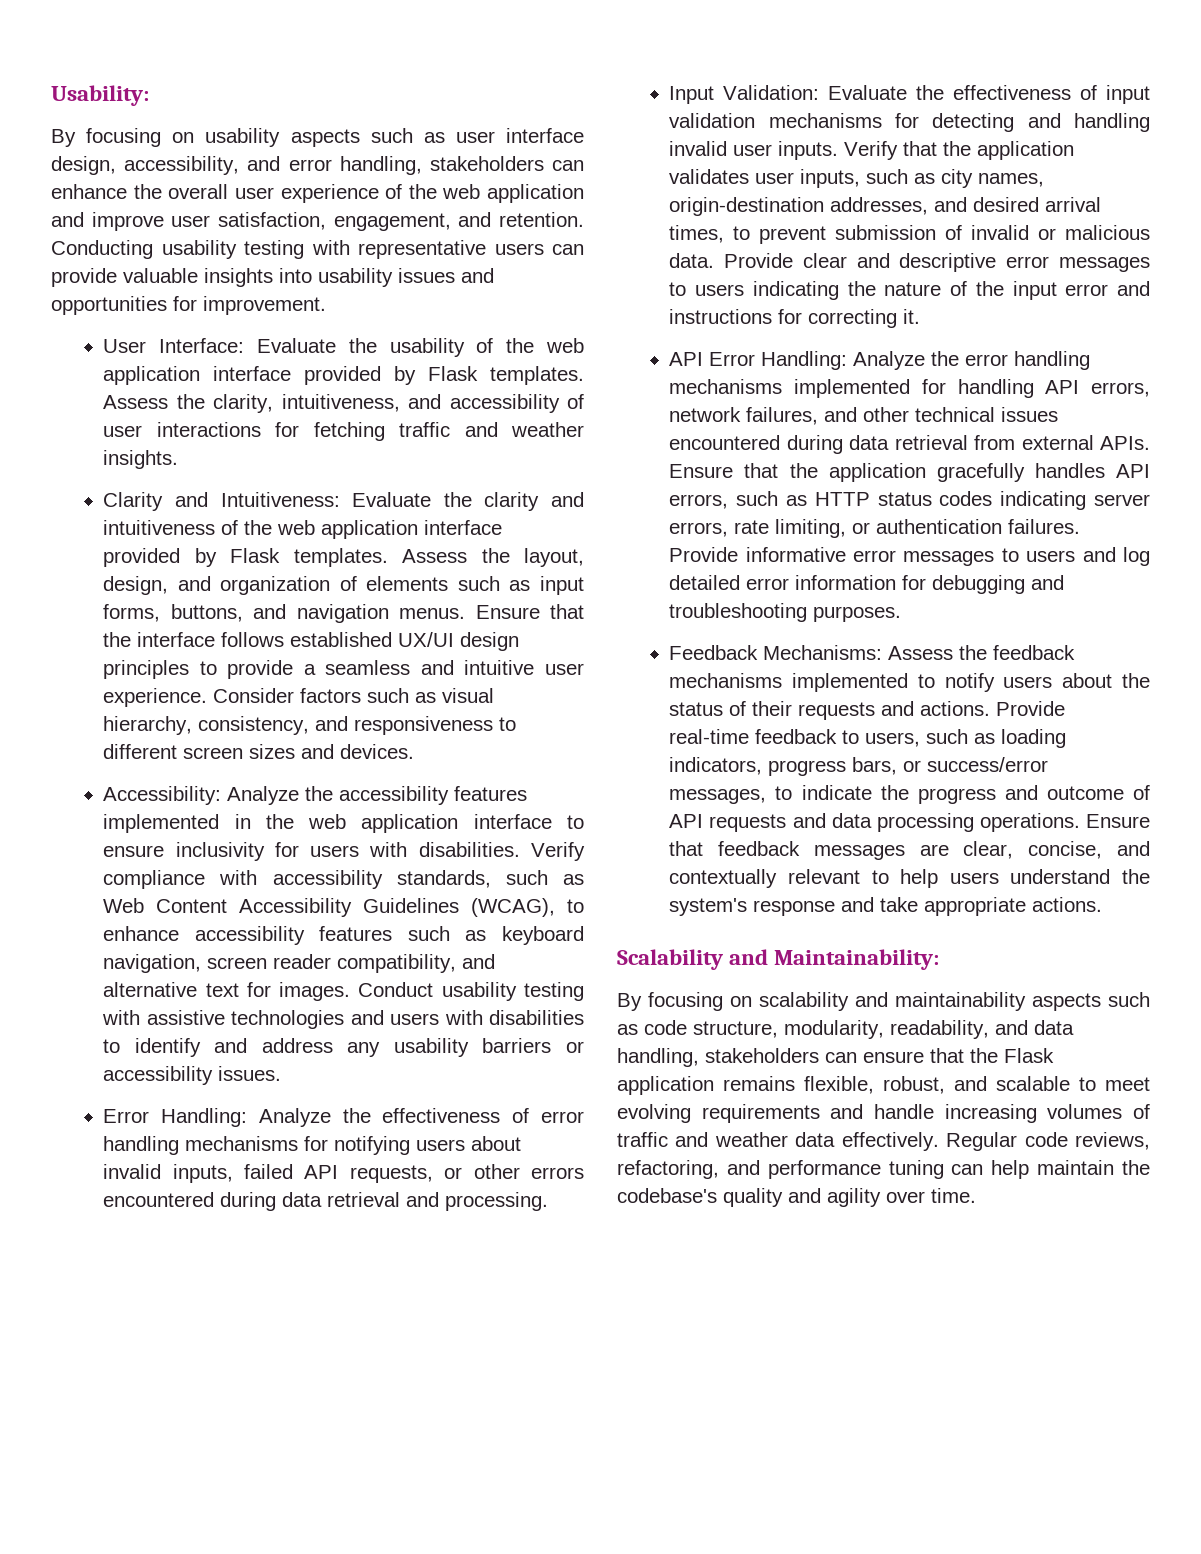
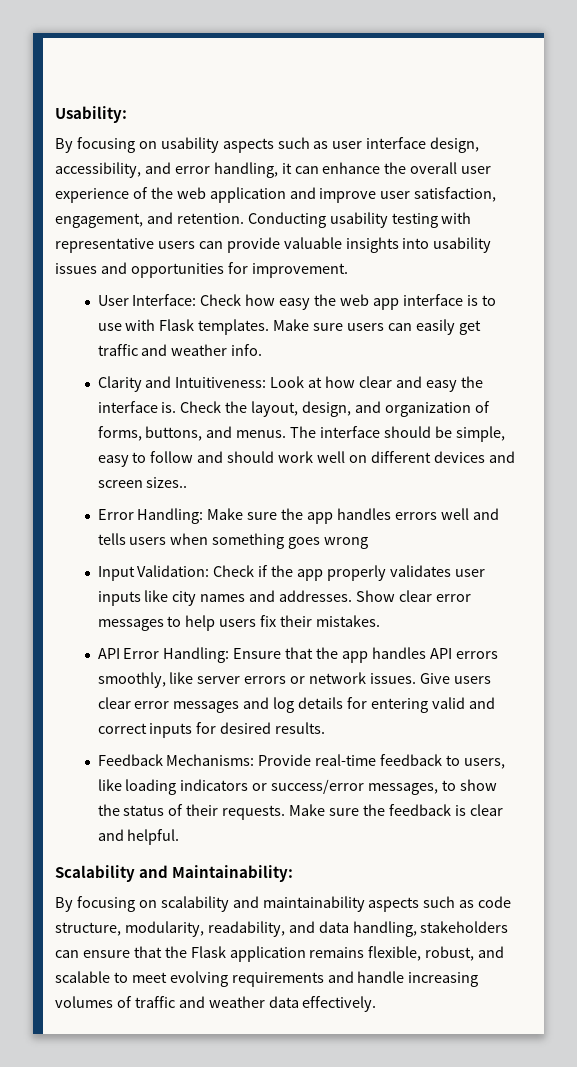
[429,156,544,171] stakeholders -> [281,163,292,174] it
[256,338,584,357] [103,366,584,385] [103,394,584,413] [103,422,584,441] [103,450,179,469] Evaluate the usability of the web application interface provided by Flask templates. Assess the clarity, intuitiveness, and accessibility of user interactions for fetching traffic and weather insights. -> [200,294,496,310] [97,319,481,335] [97,344,263,356] Check how easy the web app interface is to use with Flask templates. Make sure users can easily get traffic and weather info.
[352,492,584,511] [103,520,503,539] [103,548,468,567] Evaluate the clarity and intuitiveness of the web application interface provided by Flask templates. Assess -> [270,376,483,392] [97,401,222,413] Look at how clear and easy the interface is. Check
[366,576,584,595] [103,604,584,623] [103,632,520,651] [103,660,584,679] [103,688,495,707] [103,716,517,735] [103,744,415,759] [103,786,528,805] [103,814,584,833] [103,842,585,861] [103,870,584,889] [103,898,584,917] [103,926,584,945] [103,954,496,973] [103,982,584,1001] [102,1010,584,1029] [103,1038,584,1057] [103,1066,282,1085] [103,1108,584,1127] [103,1136,522,1155] [103,1164,584,1183] [103,1192,549,1211] [669,85,1150,104] [669,113,1150,132] [669,141,1075,160] [669,169,1045,188] [669,197,1102,216] [669,225,1150,244] [669,253,1150,272] [669,281,1150,300] [669,309,921,328] [669,351,1091,370] [669,379,1150,398] [669,407,1059,425] [669,435,1150,454] [669,463,1150,482] [669,491,1150,510] [669,519,1081,538] [669,547,1150,566] [669,575,1065,594] [669,603,902,622] [669,645,1076,660] [669,673,1150,692] [669,701,991,720] elements such as input forms, buttons, and navigation menus. Ensure that the interface follows established UX/UI design principles to provide a seamless and intuitive user experience. Consider factors such as visual hierarchy, consistency, and responsiveness to different screen sizes and devices. // Accessibility: Analyze the accessibility features implemented in the web application interface to ensure inclusivity for users with disabilities. Verify compliance with accessibility standards, such as Web Content Accessibility Guidelines (WCAG), to enhance accessibility features such as keyboard navigation, screen reader compatibility, and alternative text for images. Conduct usability testing with assistive technologies and users with disabilities to identify and address any usability barriers or accessibility issues. // Error Handling: Analyze the effectiveness of error handling mechanisms for notifying users about invalid inputs, failed API requests, or other errors encountered during data retrieval and processing. // Input Validation: Evaluate the effectiveness of input validation mechanisms for detecting and handling invalid user inputs. Verify that the application validates user inputs, such as city names, origin-destination addresses, and desired arrival times, to prevent submission of invalid or malicious data. Provide clear and descriptive error messages to users indicating the nature of the input error and instructions for correcting it. // API Error Handling: Analyze the error handling mechanisms implemented for handling API errors, network failures, and other technical issues encountered during data retrieval from external APIs. Ensure that the application gracefully handles API errors, such as HTTP status codes indicating server errors, rate limiting, or authentication failures. Provide informative error messages to users and log detailed error information for debugging and troubleshooting purposes. // Feedback Mechanisms: Assess the feedback mechanisms implemented to notify users about the status of their requests and actions. -> [97,426,505,442] [97,451,515,467] [97,477,188,488] [97,508,499,524] [97,533,369,549] [97,565,485,581] [97,590,471,606] [97,615,381,631] [97,647,498,663] [97,672,491,688] [97,697,495,713] [97,722,326,738] [97,754,255,766] forms, buttons, and menus. The interface should be simple, easy to follow and should work well on different devices and screen sizes.. // Error Handling: Make sure the app handles errors well and tells users when something goes wrong // Input Validation: Check if the app properly validates user inputs like city names and addresses. Show clear error messages to help users fix their mistakes. // API Error Handling: Ensure that the app handles API errors smoothly, like server errors or network issues. Give users clear error messages and log details for entering valid and correct inputs for desired results. // Feedback Mechanisms:
[926,729,1067,748] [669,757,1049,776] [669,785,1150,804] [669,813,1150,832] [669,841,1150,860] [669,869,1150,888] [669,897,1103,916] such as loading indicators, progress bars, or success/error messages, to indicate the progress and outcome of API requests and data processing operations. Ensure that feedback messages are clear, concise, and contextually relevant to help users understand the system's response and take appropriate actions. -> [97,779,497,795] [97,804,503,820] [97,829,180,845] like loading indicators or success/error messages, to show the status of their requests. Make sure the feedback is clear and helpful.
[946,1132,1150,1151] [617,1160,1150,1179] [617,1188,976,1207] Regular code reviews, refactoring, and performance tuning can help maintain the codebase's quality and agility over time. -> (377, 1004) none

